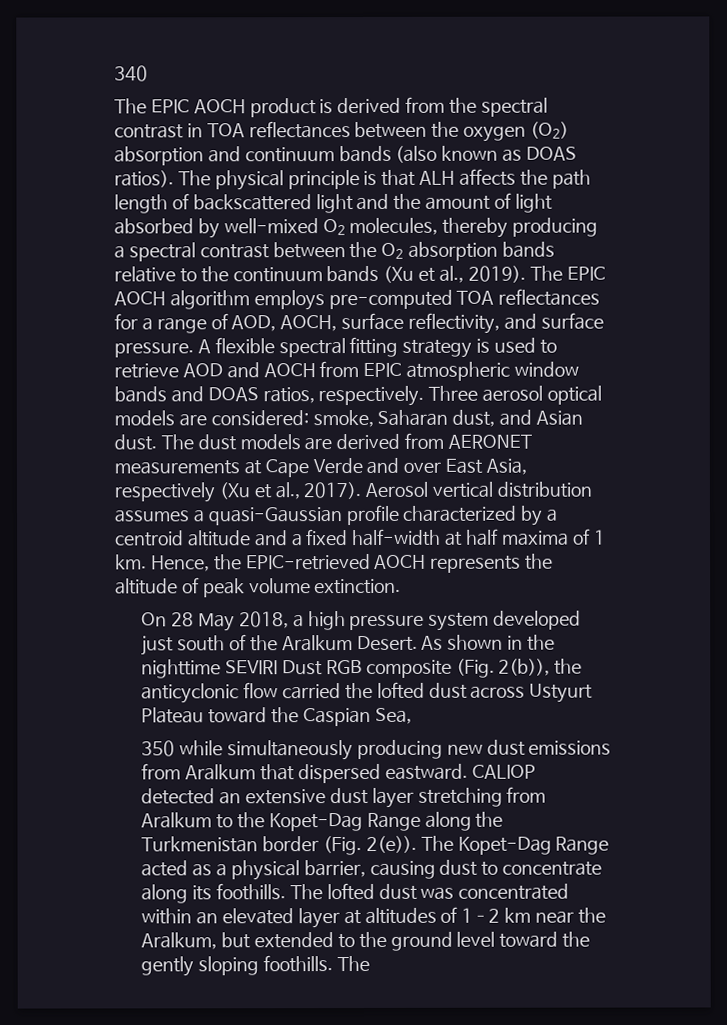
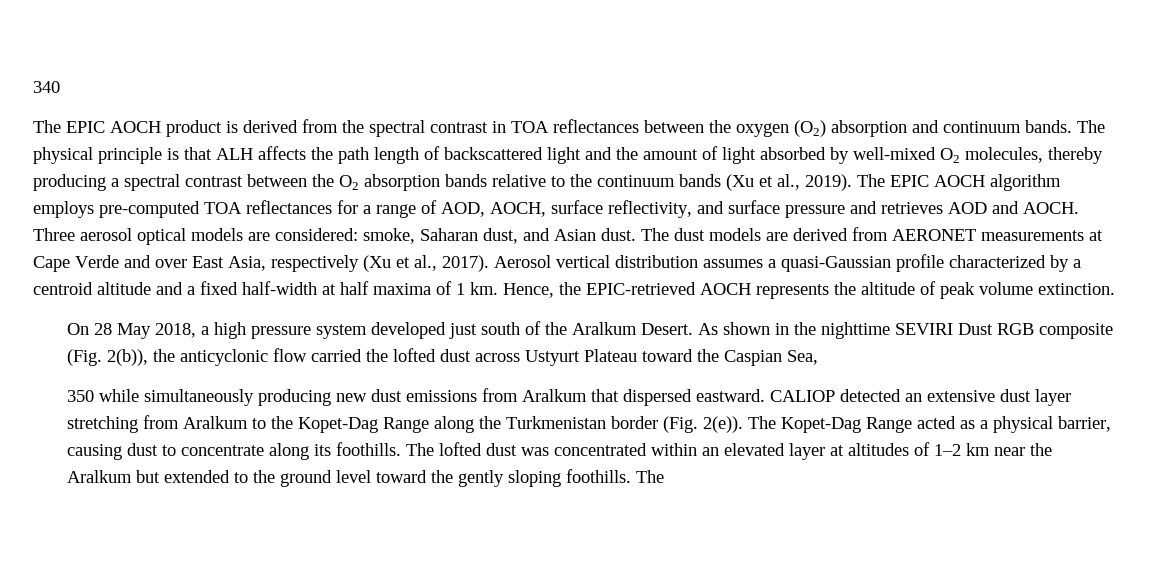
[338,145,577,163] [114,170,174,188] bands (also known as DOAS ratios). -> [1025,120,1072,133] bands.
[114,336,557,358] [114,361,579,381] [114,385,425,407] pressure. A flexible spectral fitting strategy is used to retrieve AOD and AOCH from EPIC atmospheric window bands and DOAS ratios, respectively. -> [785,201,1079,218] pressure and retrieves AOD and AOCH.
[141,932,218,950] Aralkum, -> [67,470,133,483] Aralkum

